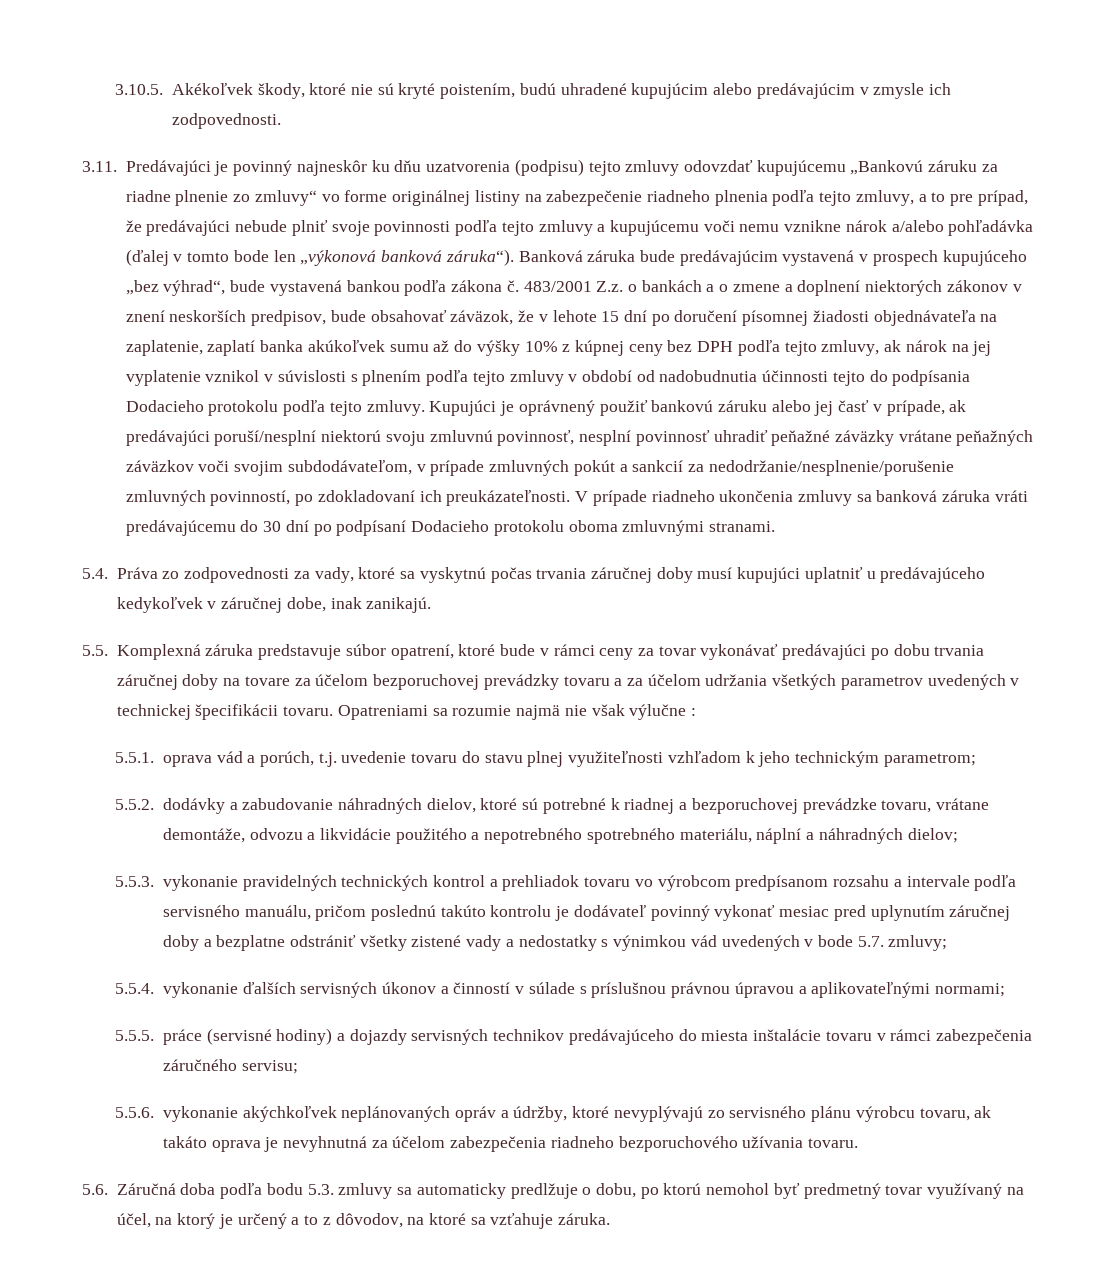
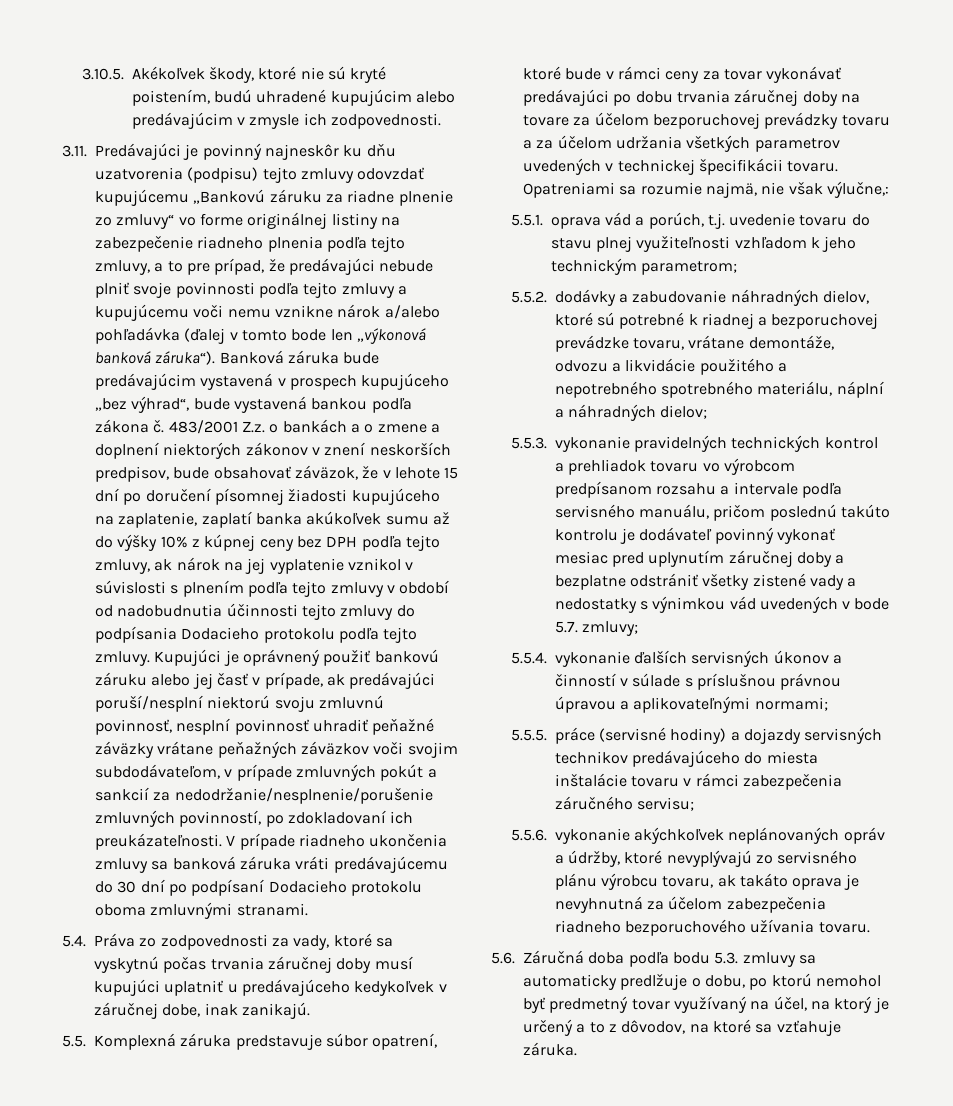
[873,310,976,326] objednávateľa -> [351,488,440,505] kupujúceho
(865, 378) none -> [340,605,394,620] zmluvy
[516,705,561,720] najmä -> [705,182,757,198] najmä,
[629,704,697,720] výlučne : -> [826,181,889,198] výlučne,:

